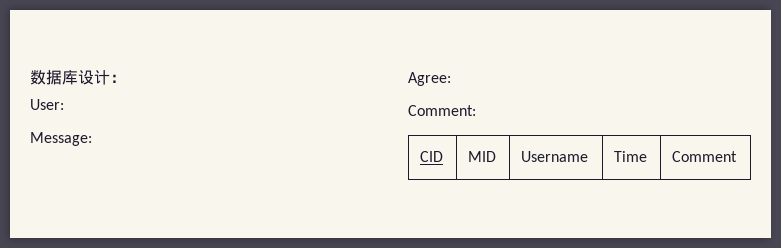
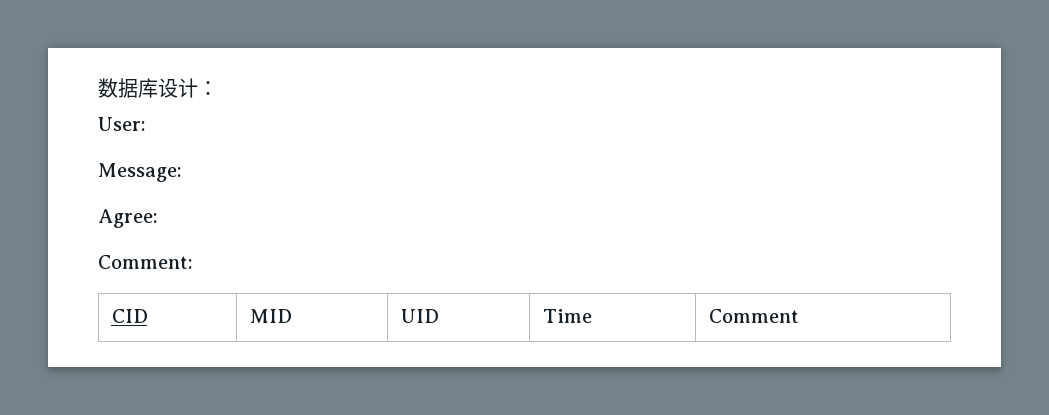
[520,151,588,162] Username -> [400,309,439,323] UID

